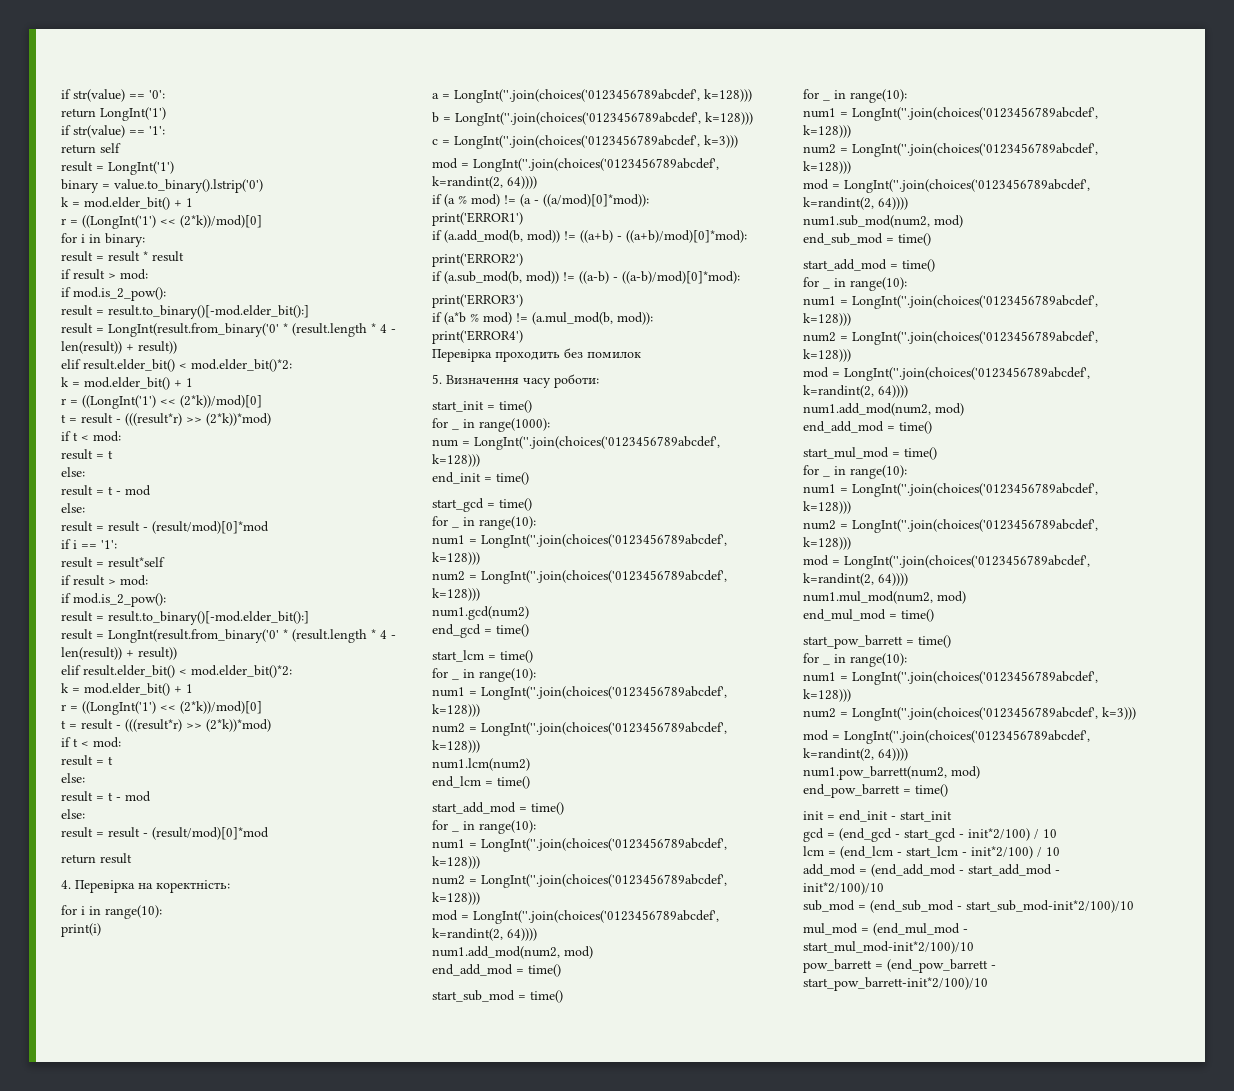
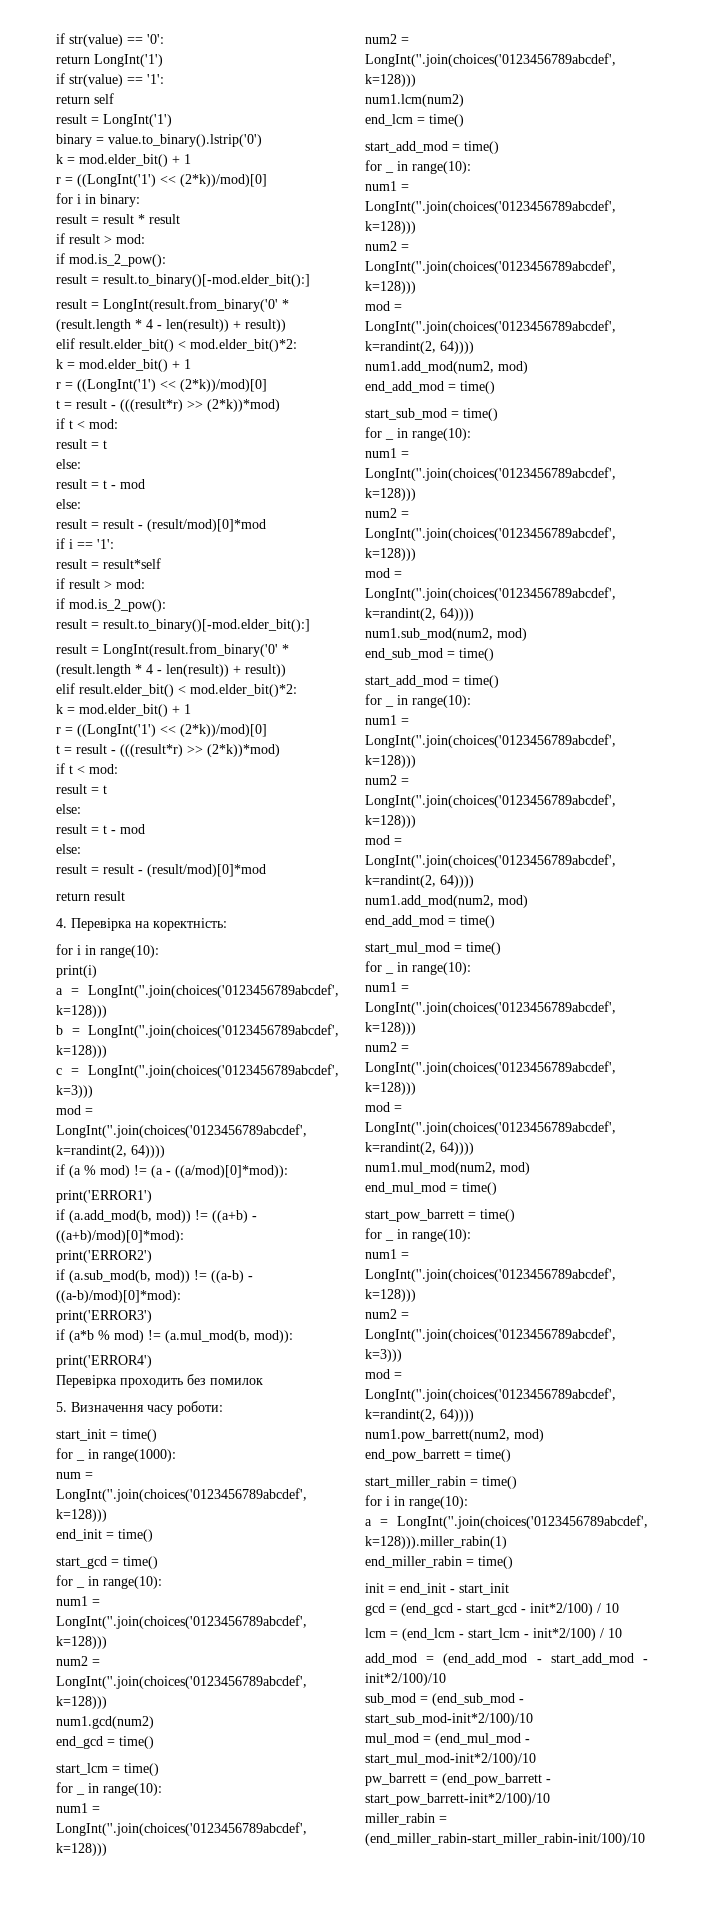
(948, 790) none -> [365,1476,517,1489] [365,1495,468,1509] [365,1515,648,1529] [365,1536,507,1549] [365,1556,513,1569] // start_miller_rabin = time() // for i in range(10): // a = LongInt(''.join(choices('0123456789abcdef', k=128))).miller_rabin(1) // end_miller_rabin = time()
[803,959,872,973] pow_barrett -> [365,1773,426,1786] pw_barrett
(988, 984) none -> [365,1813,447,1825] [365,1833,645,1846] // miller_rabin = (end_miller_rabin-start_miller_rabin-init/100)/10

